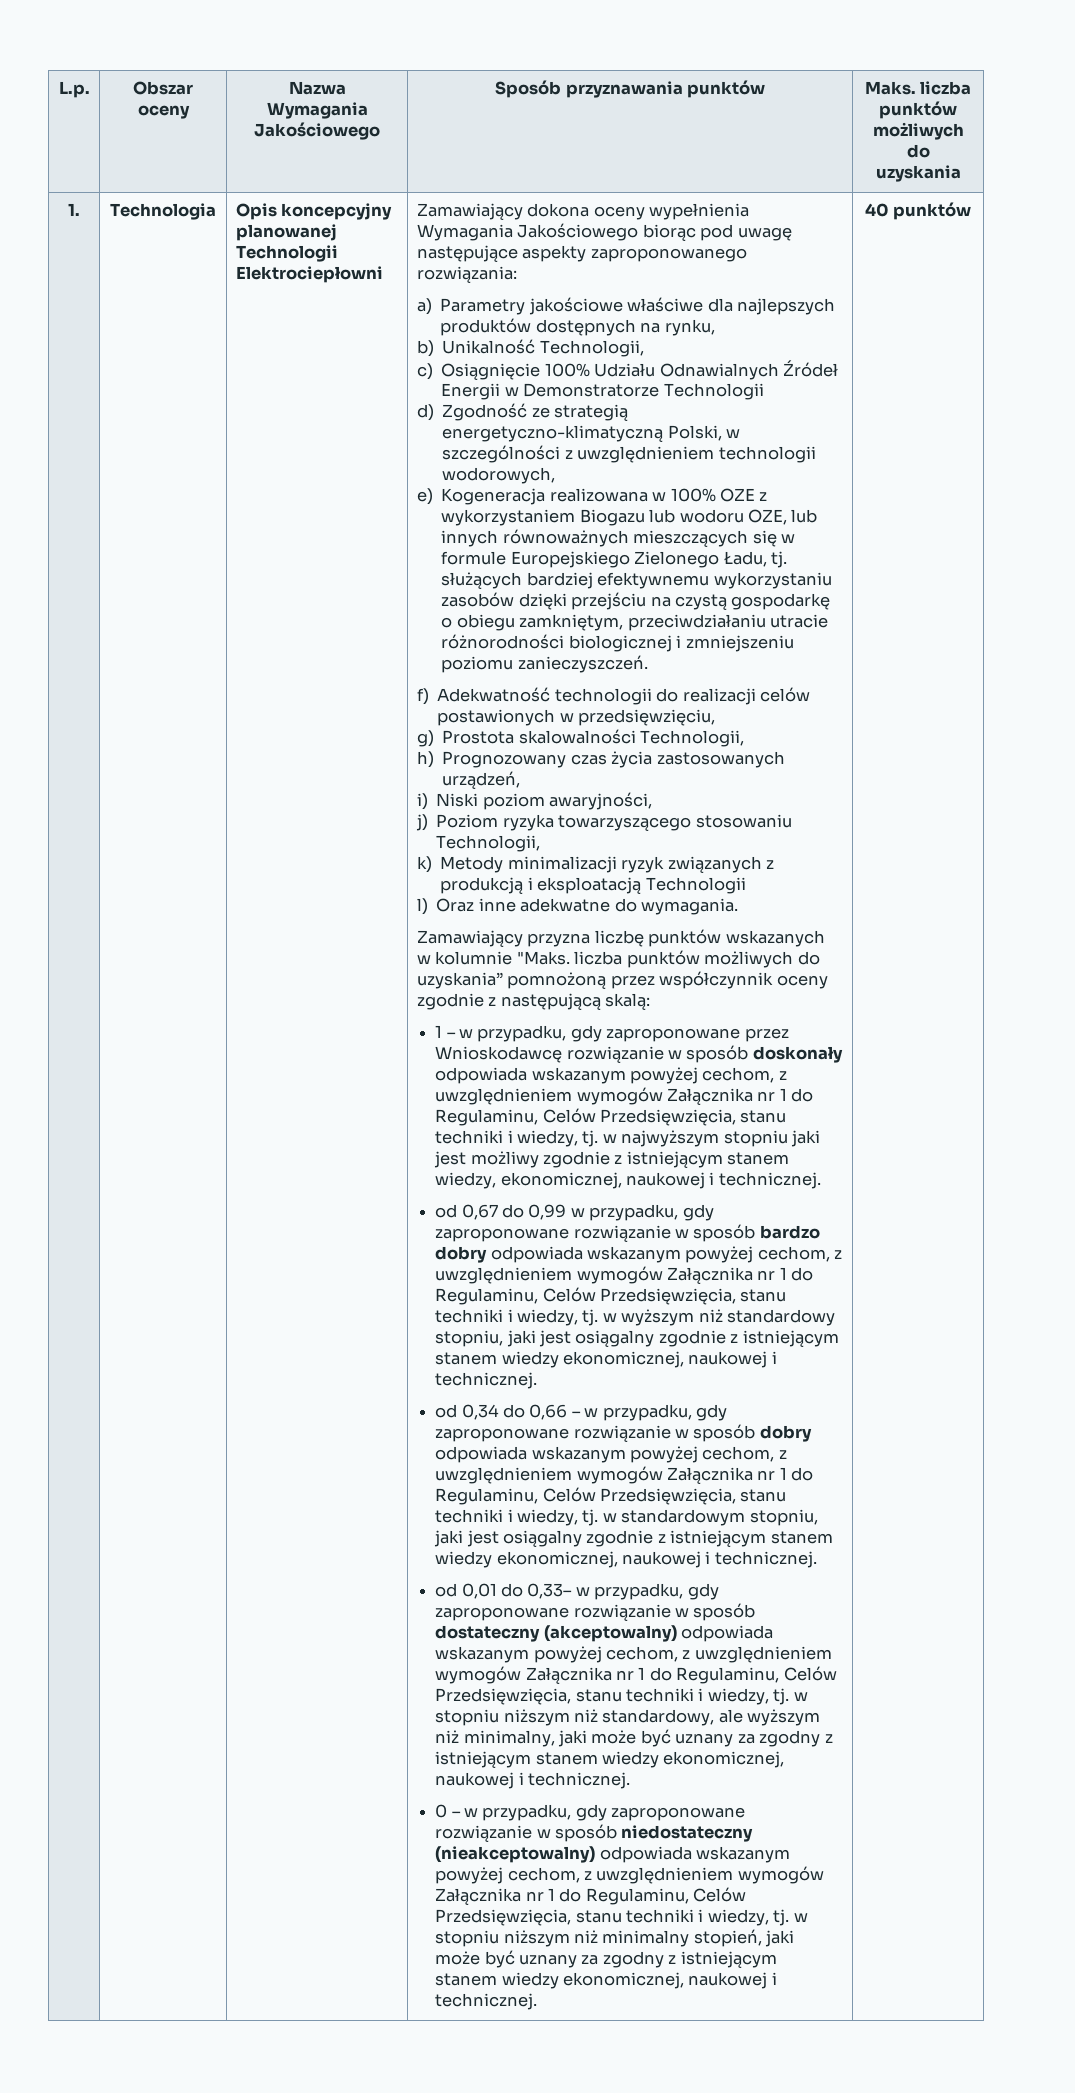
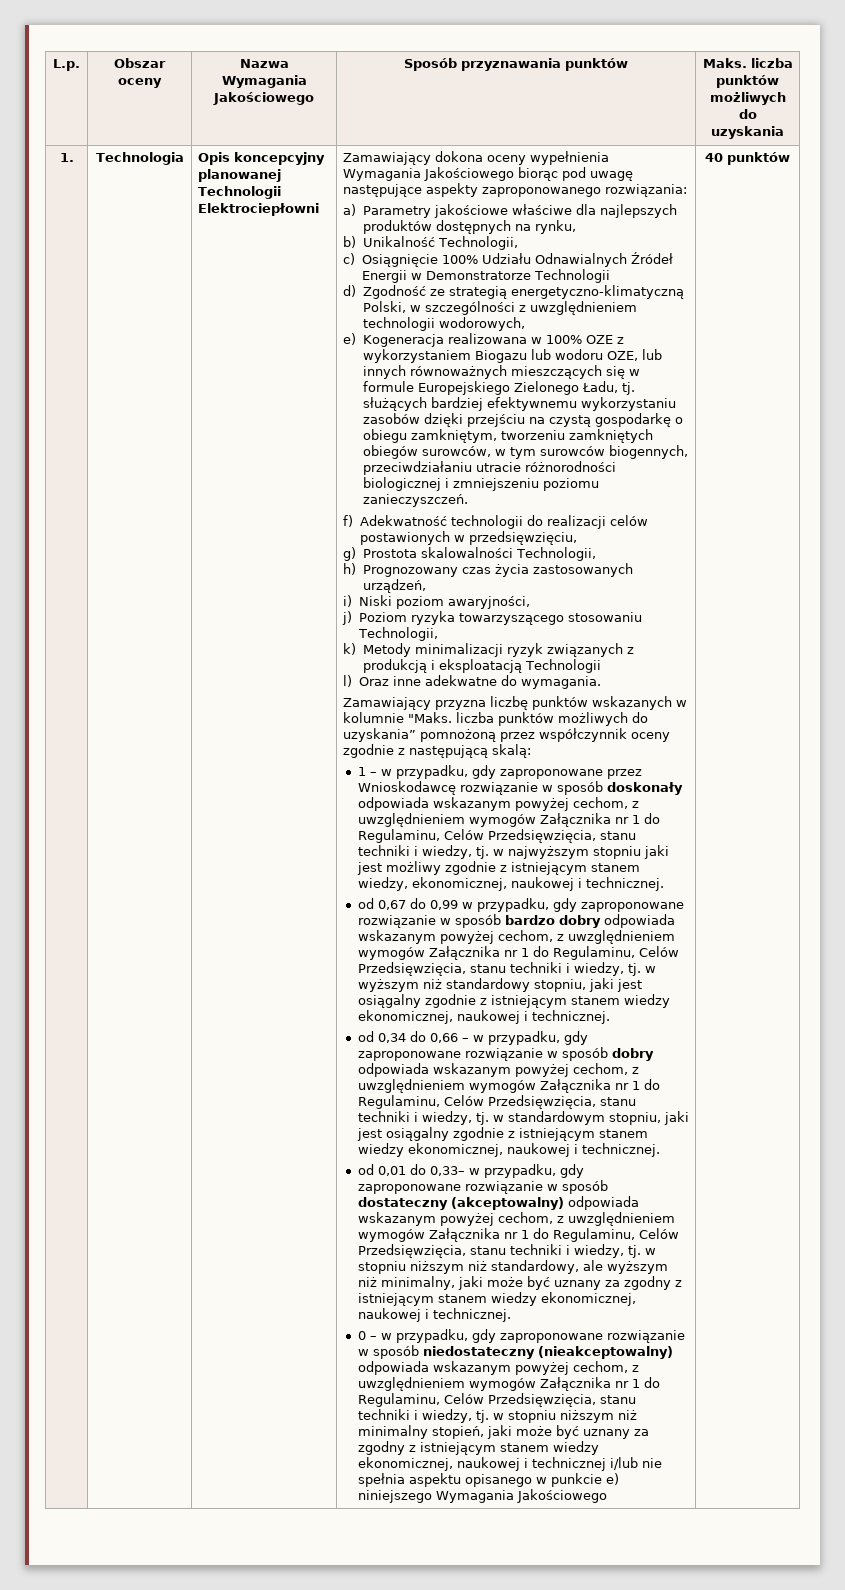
(624, 622) none -> [500,429,653,443] [362,445,688,459] tworzeniu zamkniętych obiegów surowców, w tym surowców biogennych,
[435,1993,538,2010] technicznej. -> [531,1457,662,1471] [357,1473,619,1487] [357,1489,607,1503] technicznej i/lub nie spełnia aspektu opisanego w punkcie e) niniejszego Wymagania Jakościowego

